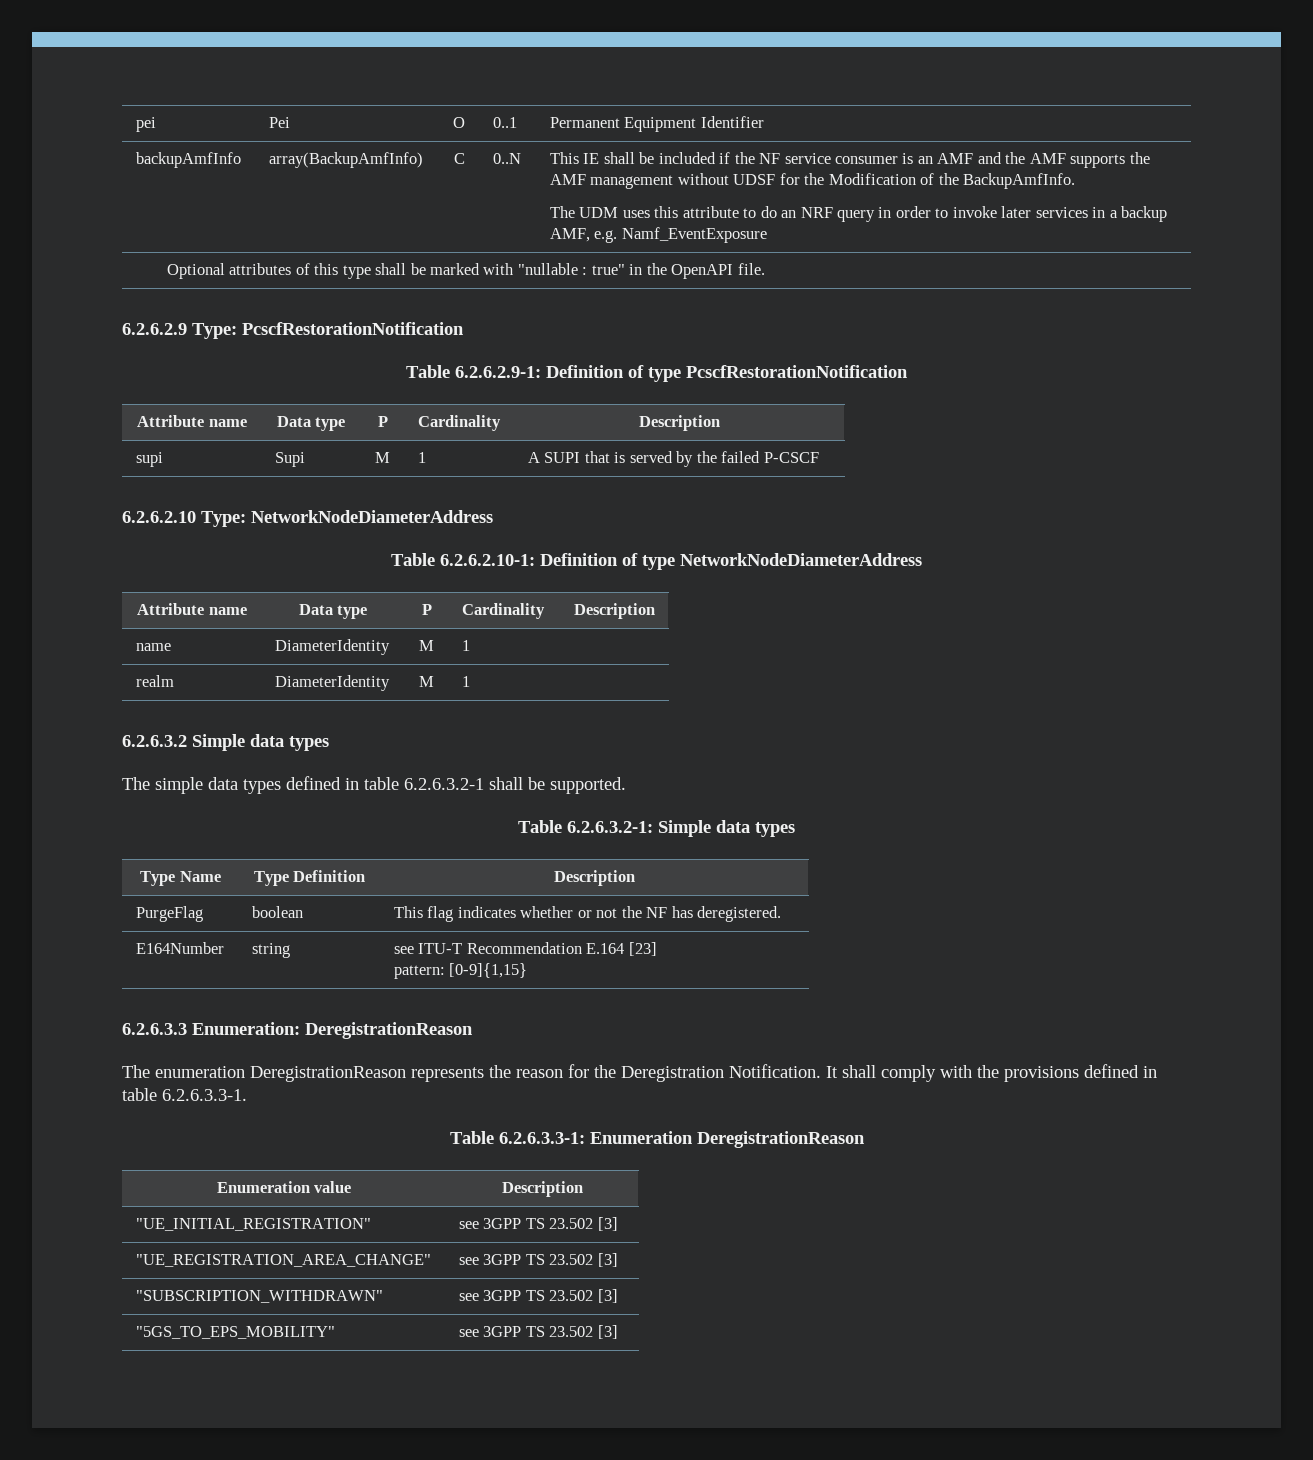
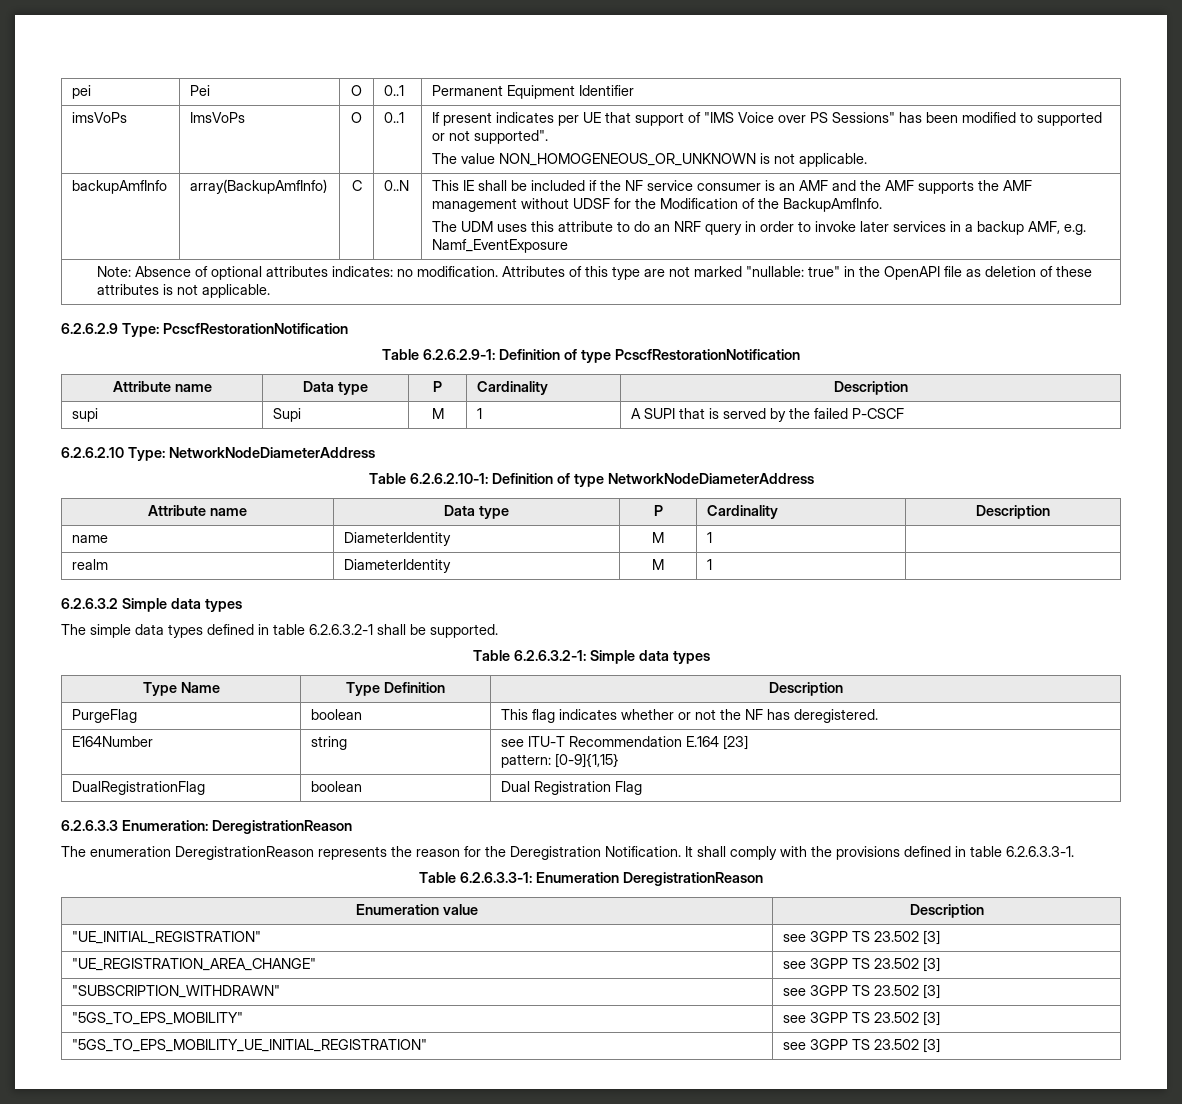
(764, 122) none -> [72,112,128,123] [190,112,246,123] [351,112,362,123] [384,112,405,123] [432,112,1103,126] [432,130,549,144] [432,153,868,167] // imsVoPs | ImsVoPs | O | 0..1 | If present indicates per UE that support of "IMS Voice over PS Sessions" has been modified to supported or not supported". // The value NON_HOMOGENEOUS_OR_UNKNOWN is not applicable.
[166,263,765,279] Optional attributes of this type shall be marked with "nullable : true" in the OpenAPI file. -> [97,266,1093,280] [97,284,271,298] Note: Absence of optional attributes indicates: no modification. Attributes of this type are not marked "nullable: true" in the OpenAPI file as deletion of these attributes is not applicable.
(528, 970) none -> [72,781,206,795] [311,781,363,792] [501,781,643,795] // DualRegistrationFlag | boolean | Dual Registration Flag
(618, 1332) none -> [72,1039,428,1052] [783,1038,941,1053] // "5GS_TO_EPS_MOBILITY_UE_INITIAL_REGISTRATION" | see 3GPP TS 23.502 [3]

